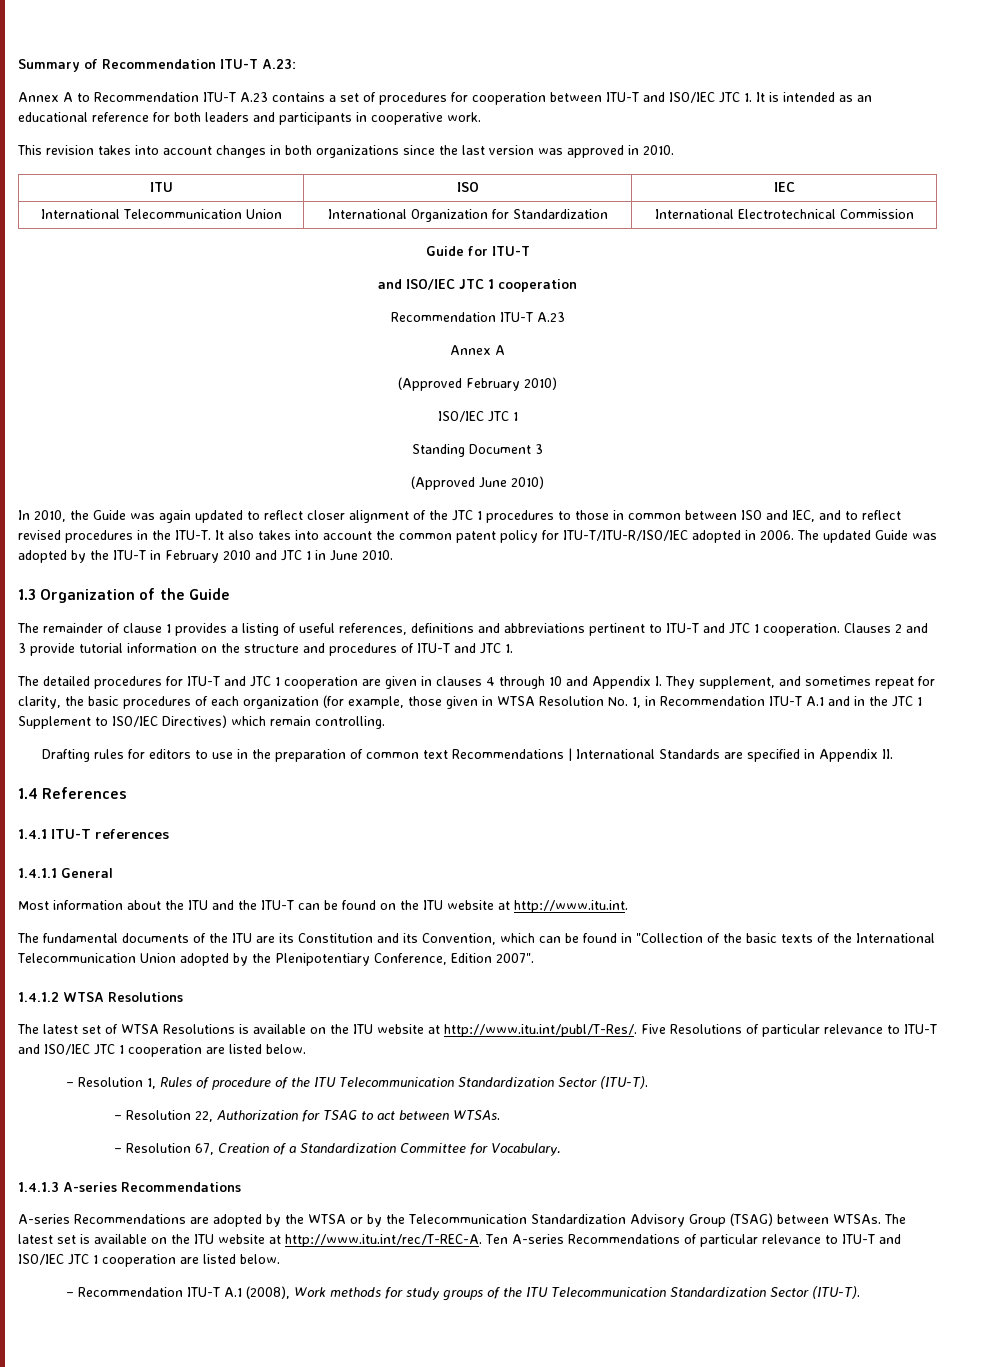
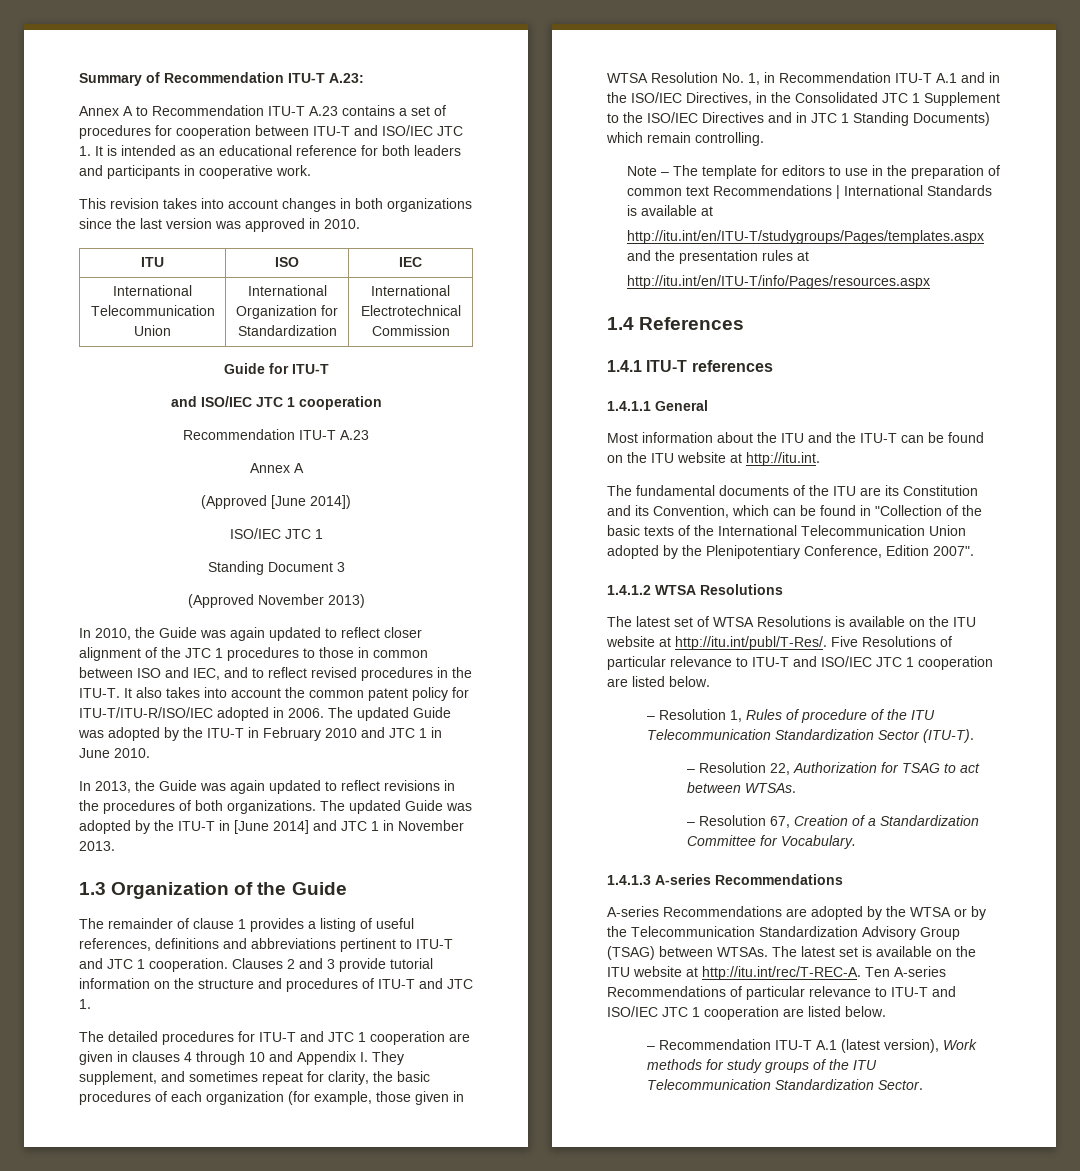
[466,377,557,391] February 2010) -> [271,495,351,509] [June 2014])
[479,476,544,489] June 2010) -> [257,594,365,608] November 2013)
(393, 555) none -> [79,780,455,794] [79,800,472,814] [79,820,464,834] [79,841,115,851] // In 2013, the Guide was again updated to reflect revisions in the procedures of both organizations. The updated Guide was adopted by the ITU-T in [June 2014] and JTC 1 in November 2013.
[892,696,922,707] [18,715,227,729] JTC 1 Supplement to ISO/IEC Directives) -> [631,92,1000,106] [607,112,990,126] ISO/IEC Directives, in the Consolidated JTC 1 Supplement to the ISO/IEC Directives and in JTC 1 Standing Documents)
[41,749,124,762] Drafting rules -> [627,165,758,179] Note – The template
[723,749,893,762] are specified in Appendix II. -> [627,205,714,216] [627,230,985,244] [627,250,810,264] [627,275,931,289] is available at // http://itu.int/en/ITU-T/studygroups/Pages/templates.aspx and the presentation rules at // http://itu.int/en/ITU-T/info/Pages/resources.aspx
[514,900,628,913] http://www.itu.int. -> [746,452,820,466] http://itu.int.
[444,1024,637,1037] http://www.itu.int/publ/T-Res/. -> [675,636,827,650] http://itu.int/publ/T-Res/.
[285,1234,482,1247] http://www.itu.int/rec/T-REC-A. -> [702,966,861,980] http://itu.int/rec/T-REC-A.
[245,1286,290,1299] (2008), -> [841,1039,940,1053] (latest version),
[769,1286,860,1299] Sector (ITU-T). -> [878,1080,924,1090] Sector.

